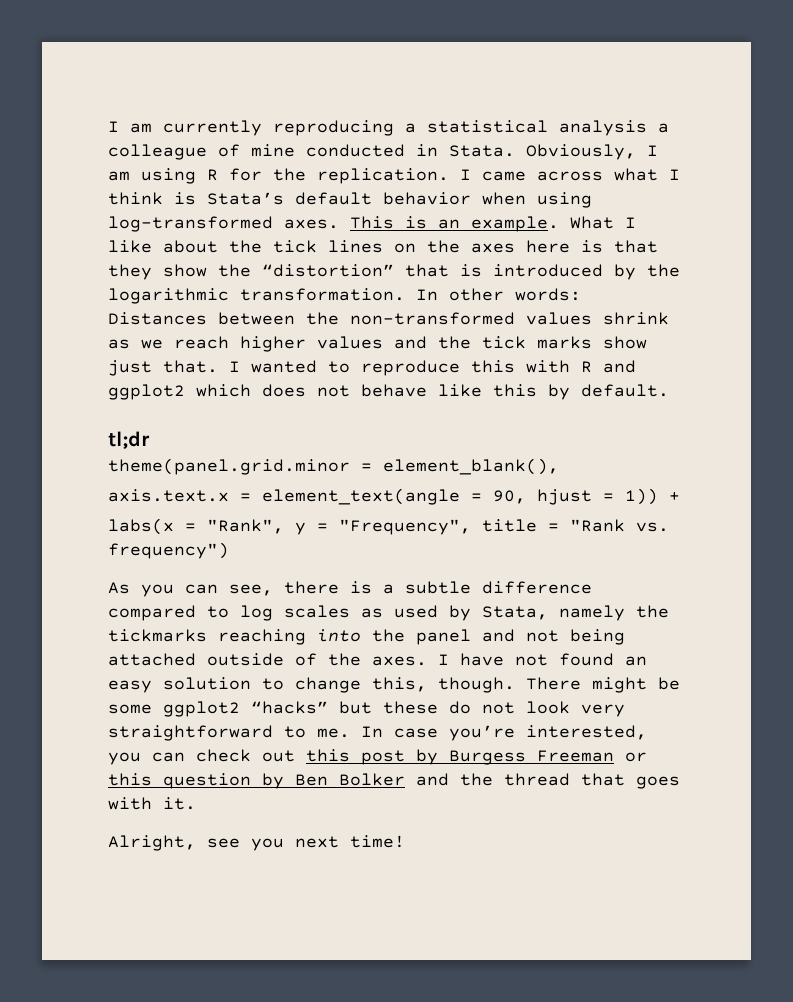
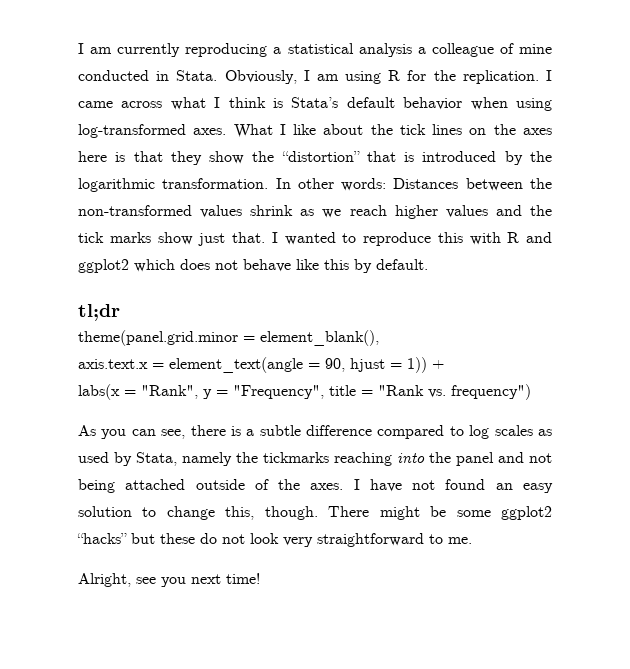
[350,216,559,232] This is an example. -> (227, 131) none
[361,725,647,741] [108,749,647,765] [108,773,680,789] [108,797,196,810] In case you’re interested, you can check out this post by Burgess Freeman or this question by Ben Bolker and the thread that goes with it. -> (472, 540) none

